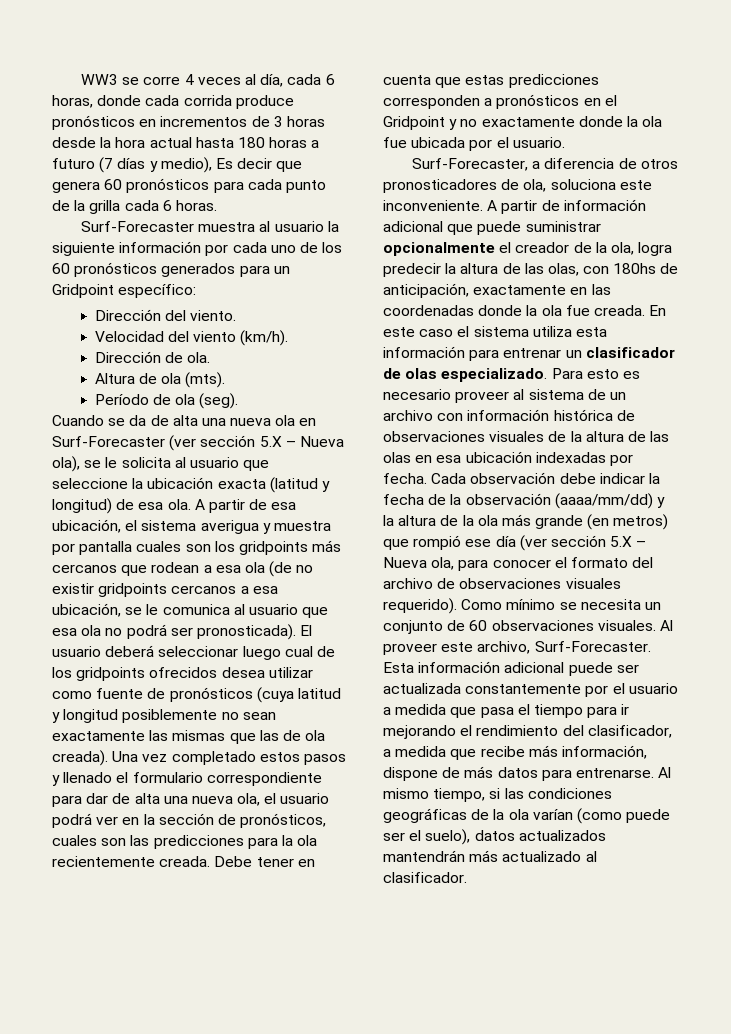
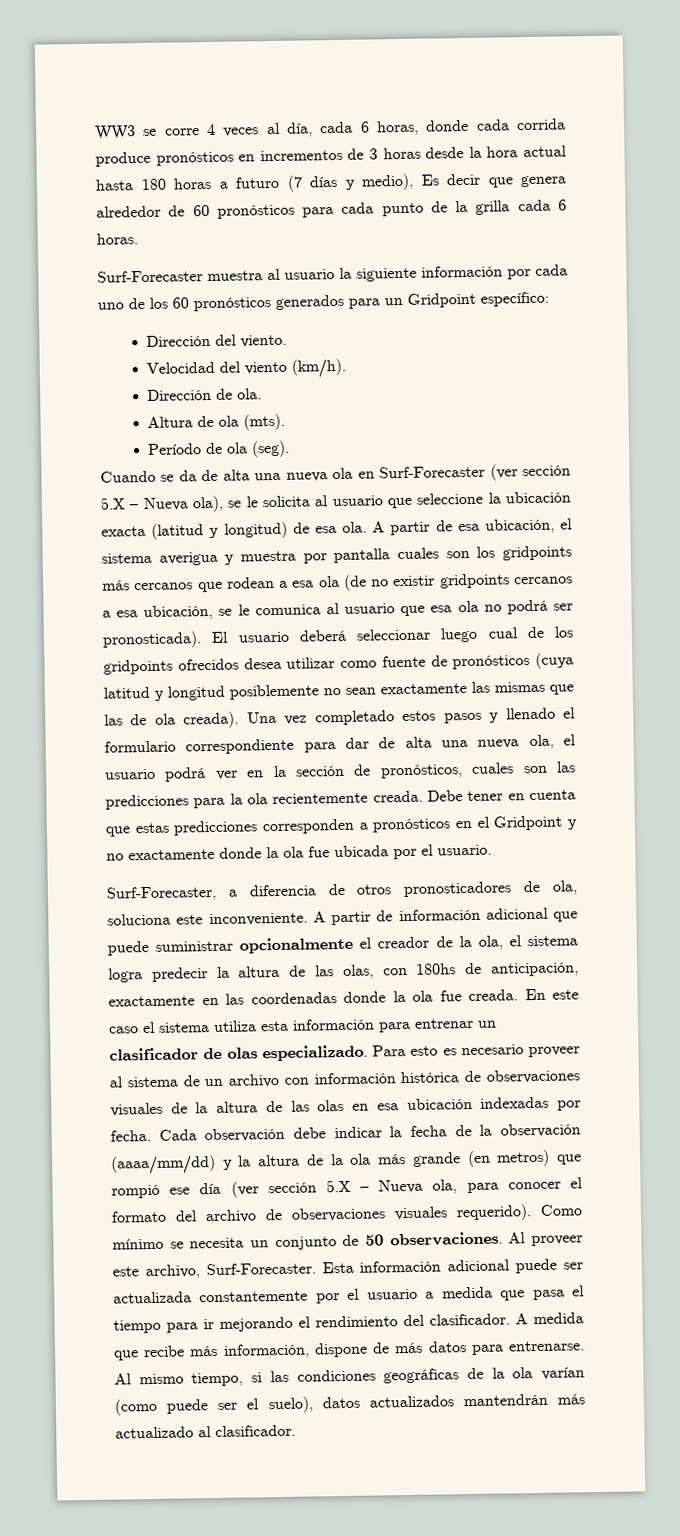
(100, 187) none -> [96,205,186,218] alrededor de
(634, 248) none -> [508,935,578,947] el sistema
[469,620,656,631] 60 observaciones visuales. -> [364,1231,503,1247] 50 observaciones.
[587,725,672,738] [383,749,391,757] clasificador, a -> [429,1313,528,1326] clasificador. A

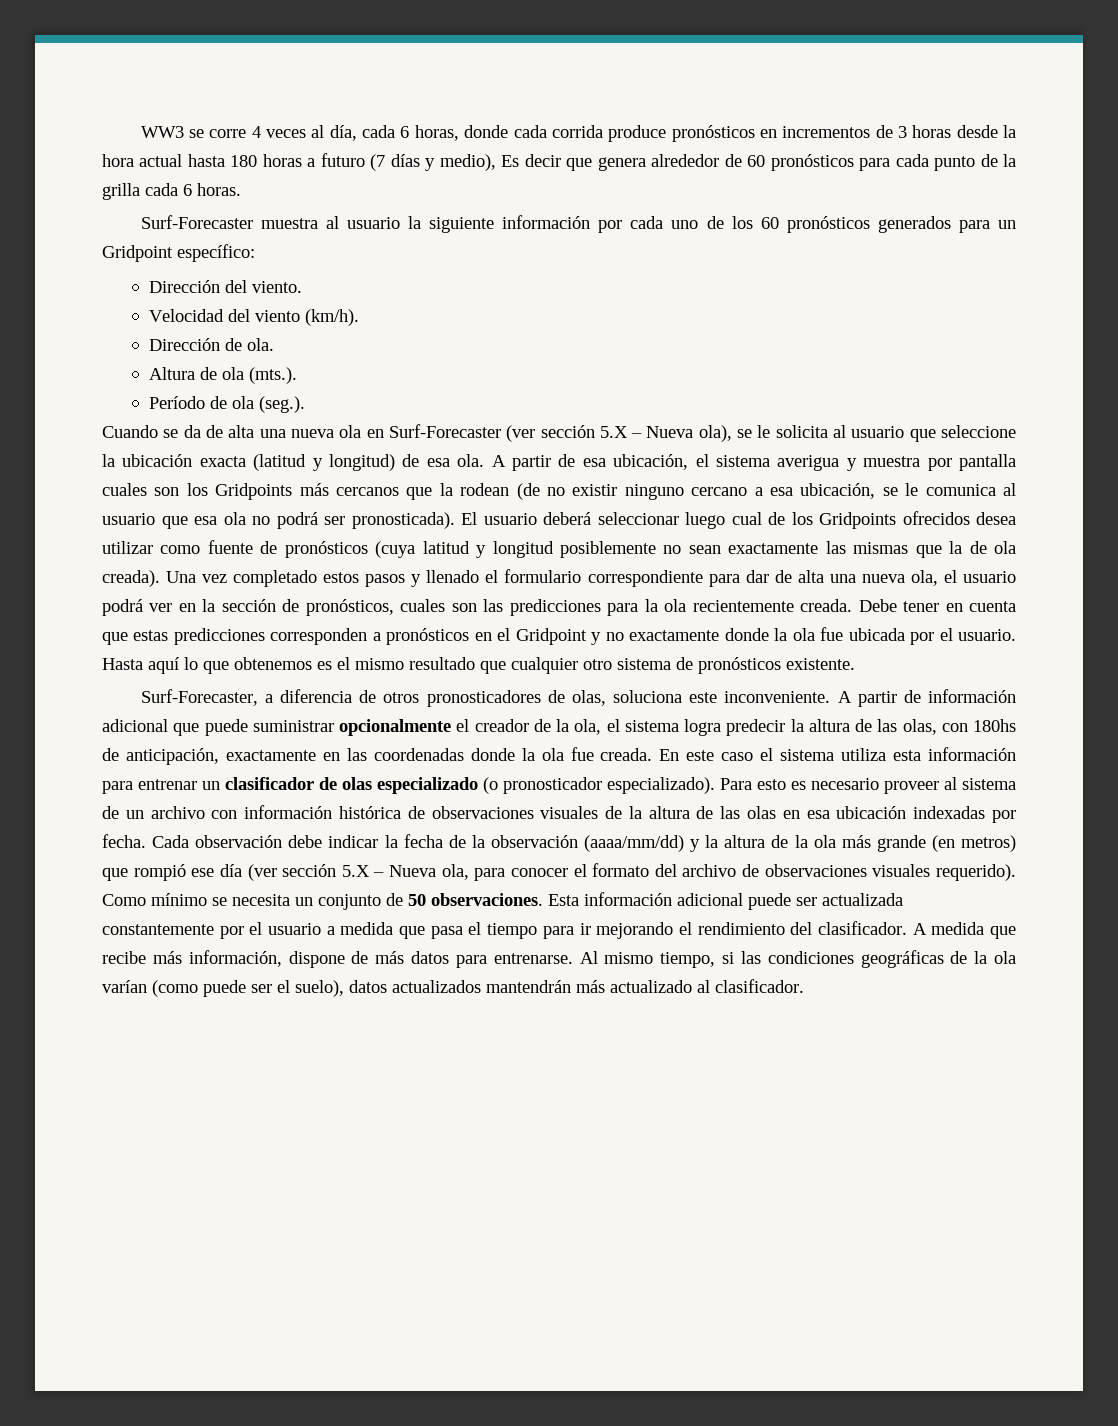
[243,413,286,431] (mts). -> [249,367,298,384] (mts.).
[251,440,291,458] (seg). -> [259,396,306,413] (seg.).
[502,545,572,561] gridpoints -> [215,483,293,500] Gridpoints
[226,575,340,589] rodean a esa ola -> [439,483,510,496] la rodean
[439,573,573,589] gridpoints cercanos -> [624,484,748,500] ninguno cercano
[103,659,173,675] gridpoints -> [819,512,896,529] Gridpoints
[104,714,123,726] las -> [949,541,963,554] la
(492, 850) none -> [102,657,855,674] Hasta aquí lo que obtenemos es el mismo resultado que cualquier otro sistema de pronósticos existente.
[552,880,577,895] ola, -> [571,690,606,706] olas,
[261,1044,368,1062] especializado. -> [377,777,715,794] especializado (o pronosticador especializado).
[508,1232,583,1247] [112,1262,316,1280] Al proveer este archivo, Surf-Forecaster. -> (543, 899) none

